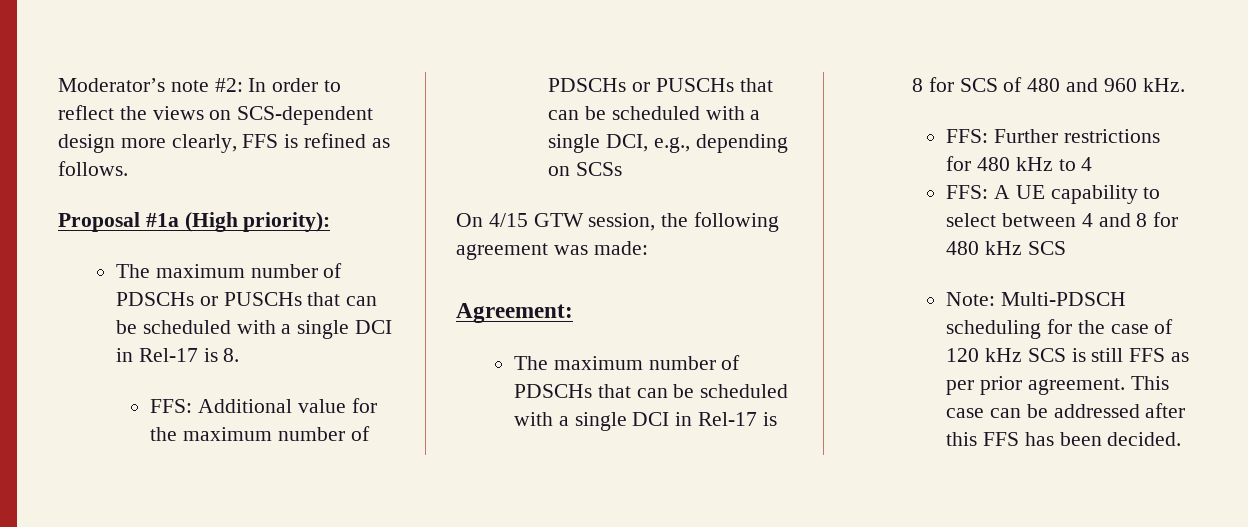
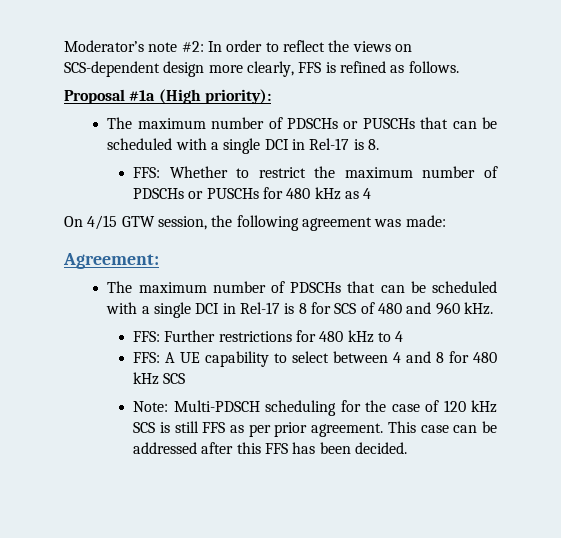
[198,398,377,413] Additional value for -> [169,166,306,178] Whether to restrict
[739,78,773,92] [548,106,761,120] [548,134,788,153] [548,162,623,176] that can be scheduled with a single DCI, e.g., depending on SCSs -> [263,187,372,200] for 480 kHz as 4

